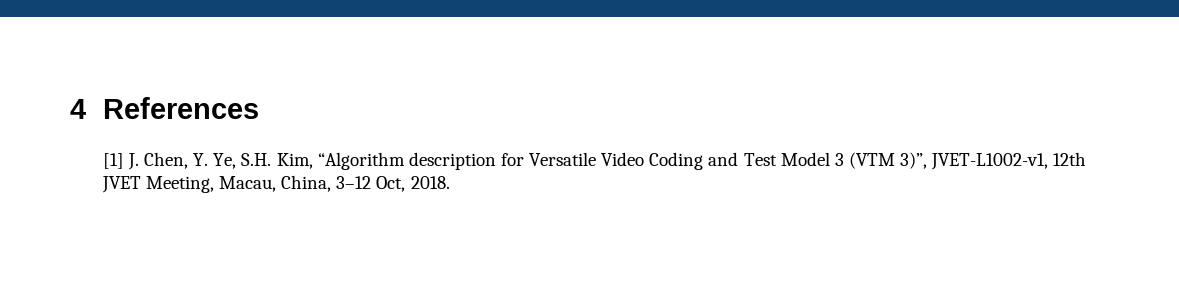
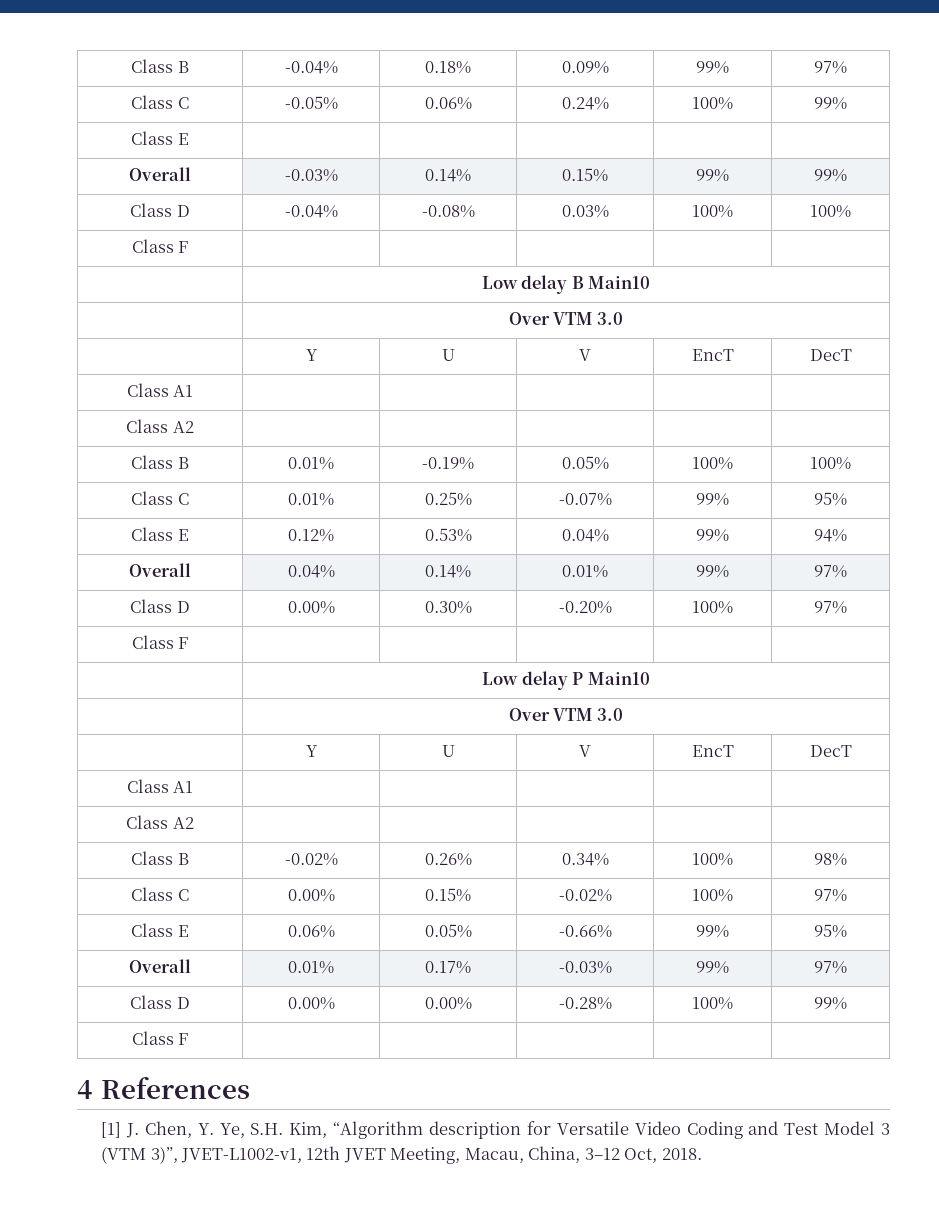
(70, 109) none -> [131,59,189,73] [284,61,338,74] [425,61,471,74] [561,61,609,74] [695,61,729,74] [813,61,847,74] [131,95,189,109] [284,96,338,110] [424,97,472,110] [561,97,609,110] [691,97,733,110] [813,97,847,110] [131,131,189,145] [129,167,191,181] [284,169,338,182] [425,169,471,182] [562,168,608,182] [695,169,729,182] [813,169,847,182] [130,203,190,217] [284,205,338,218] [421,205,475,218] [561,205,609,218] [691,205,733,218] [809,205,851,218] [131,239,189,253] [481,275,651,294] [508,312,624,325] [305,349,318,361] [441,349,455,361] [579,349,591,361] [691,349,734,361] [809,349,852,361] [126,383,194,397] [126,419,194,433] [131,455,189,469] [288,457,334,470] [422,457,474,470] [561,456,609,470] [691,457,733,470] [809,457,851,470] [131,491,189,505] [288,493,334,506] [424,492,472,506] [558,493,612,506] [695,493,729,506] [813,492,847,506] [131,527,189,541] [288,529,334,542] [424,528,472,542] [561,529,609,542] [695,529,729,542] [813,529,847,542] [129,563,191,577] [287,565,335,578] [425,565,471,578] [562,565,608,578] [695,565,729,578] [813,565,847,578] [130,599,190,613] [287,601,335,614] [424,601,472,614] [558,601,612,614] [691,601,733,614] [813,601,847,614] [131,635,189,649] [482,671,650,690] [508,708,624,721] [305,745,318,757] [441,745,455,757] [579,745,591,757] [691,745,734,757] [809,745,852,757] [126,779,194,793] [126,815,194,829] [131,851,189,865] [284,853,338,866] [424,853,472,866] [561,853,609,866] [691,853,733,866] [813,853,847,866] [131,887,189,901] [287,889,335,902] [425,888,471,902] [558,889,612,902] [691,889,733,902] [813,889,847,902] [131,923,189,937] [287,925,335,938] [424,924,472,938] [558,925,612,938] [695,925,729,938] [813,924,847,938] [129,959,191,973] [288,961,334,974] [425,961,471,974] [558,961,612,974] [695,961,729,974] [813,961,847,974] [130,995,190,1009] [287,997,335,1010] [424,997,472,1010] [558,997,612,1010] [691,997,733,1010] [813,997,847,1010] [131,1031,189,1045] Class B | -0.04% | 0.18% | 0.09% | 99% | 97% // Class C | -0.05% | 0.06% | 0.24% | 100% | 99% // Class E | | | | | // Overall | -0.03% | 0.14% | 0.15% | 99% | 99% // Class D | -0.04% | -0.08% | 0.03% | 100% | 100% // Class F | | | | | // | Low delay B Main10 // | Over VTM 3.0 // | Y | U | V | EncT | DecT // Class A1 | | | | | // Class A2 | | | | | // Class B | 0.01% | -0.19% | 0.05% | 100% | 100% // Class C | 0.01% | 0.25% | -0.07% | 99% | 95% // Class E | 0.12% | 0.53% | 0.04% | 99% | 94% // Overall | 0.04% | 0.14% | 0.01% | 99% | 97% // Class D | 0.00% | 0.30% | -0.20% | 100% | 97% // Class F | | | | | // | Low delay P Main10 // | Over VTM 3.0 // | Y | U | V | EncT | DecT // Class A1 | | | | | // Class A2 | | | | | // Class B | -0.02% | 0.26% | 0.34% | 100% | 98% // Class C | 0.00% | 0.15% | -0.02% | 100% | 97% // Class E | 0.06% | 0.05% | -0.66% | 99% | 95% // Overall | 0.01% | 0.17% | -0.03% | 99% | 97% // Class D | 0.00% | 0.00% | -0.28% | 100% | 99% // Class F | | | | | //

